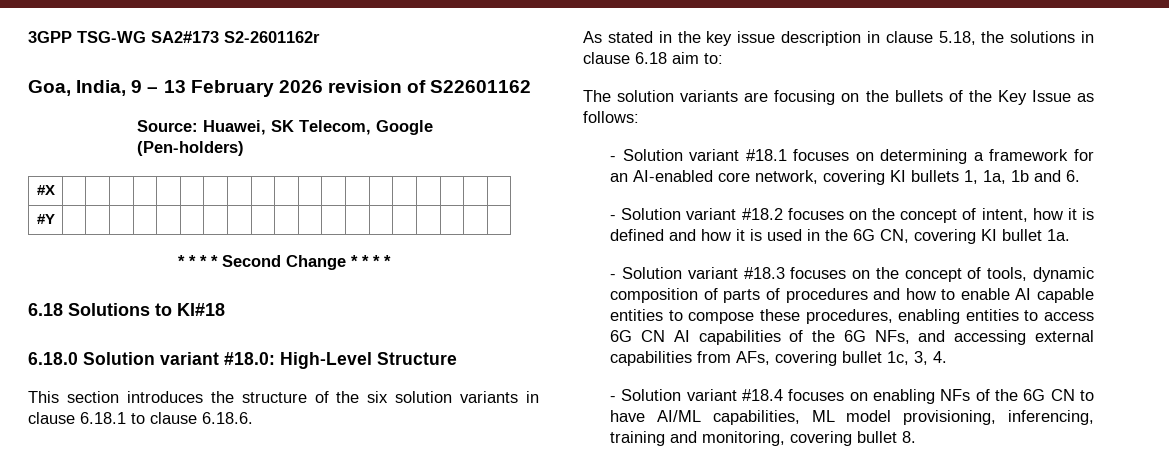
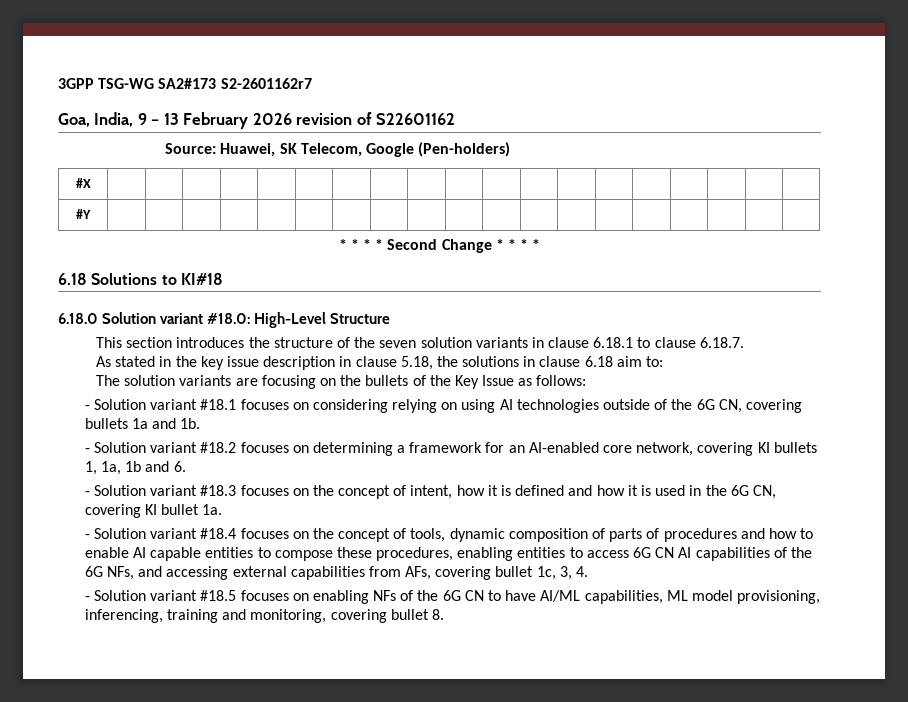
[224,31,320,43] S2-2601162r -> [220,78,312,89] S2-2601162r7
[367,391,389,403] six -> [379,340,417,348] seven
[202,412,253,424] 6.18.6. -> [699,337,744,348] 6.18.7.
(874, 156) none -> [312,399,802,413] [84,418,201,429] [84,442,309,453] considering relying on using AI technologies outside of the 6G CN, covering bullets 1a and 1b. // - Solution variant #18.2 focuses on
[741,208,783,220] #18.2 -> [200,485,237,496] #18.3
[743,267,785,279] #18.3 -> [200,528,237,539] #18.4
[742,389,784,401] #18.4 -> [200,590,237,601] #18.5

